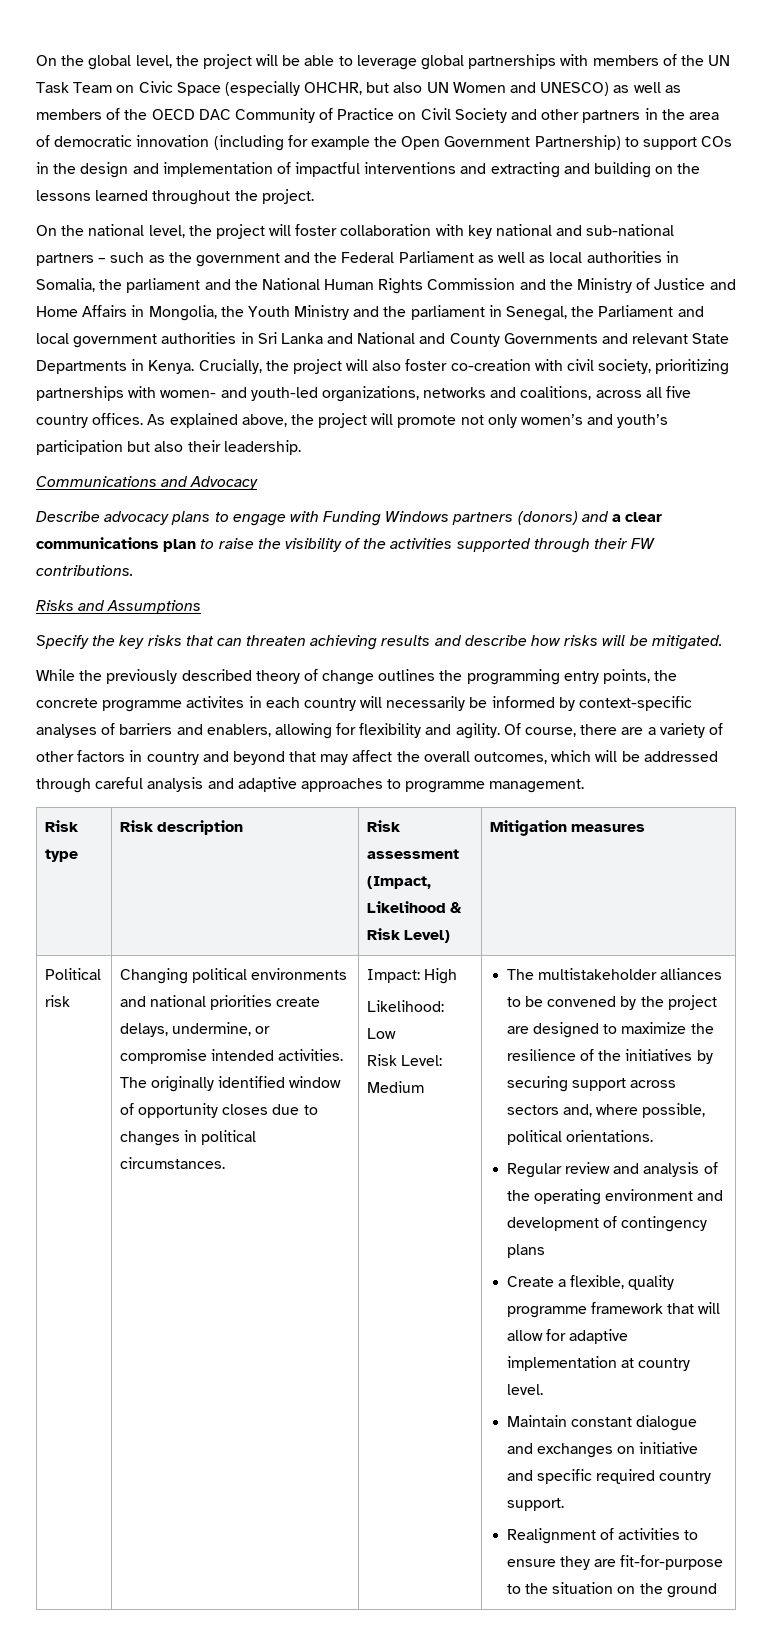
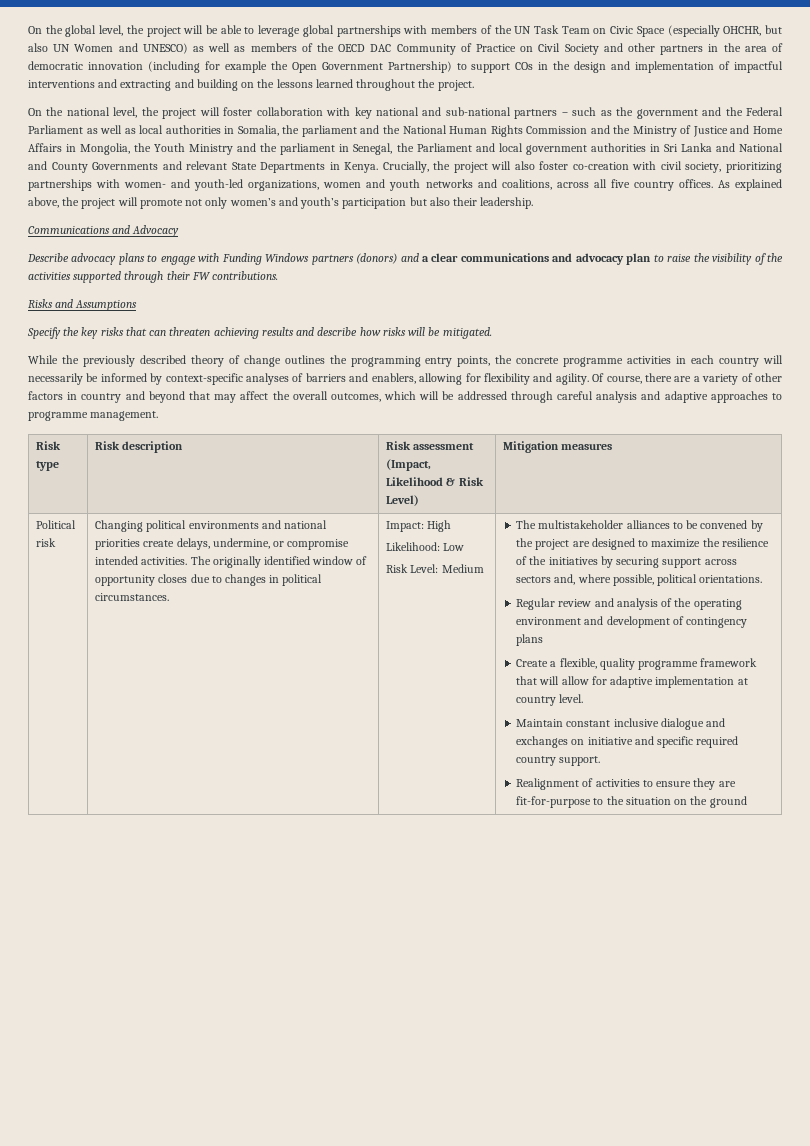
(419, 394) none -> [323,179,421,191] women and youth
(159, 543) none -> [552,253,624,265] and advocacy
[186,696,245,708] activites -> [627,356,672,364] activities
(633, 1422) none -> [613,718,659,727] inclusive

